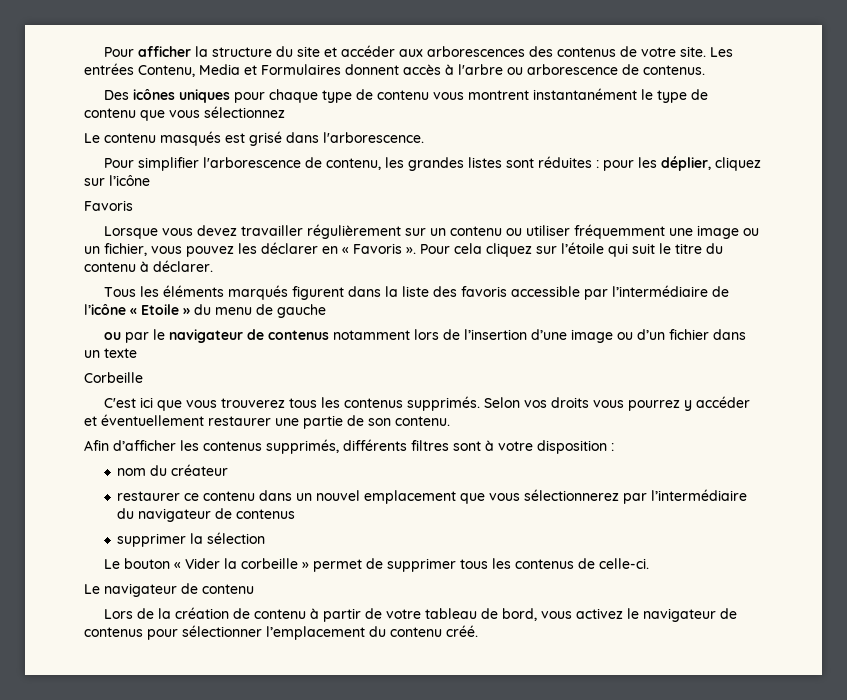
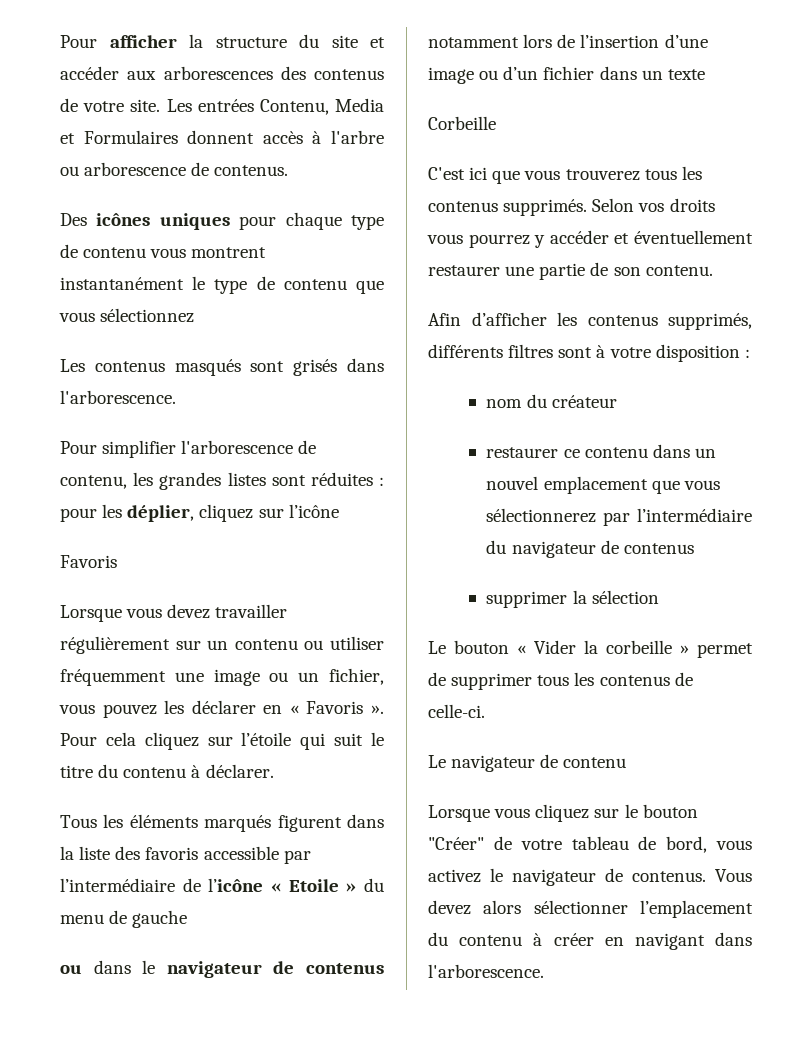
[84,131,282,146] Le contenu masqués est grisé -> [60,359,338,376] Les contenus masqués sont grisés
[124,332,149,343] par -> [93,960,131,974] dans
[103,607,361,622] Lors de la création de contenu à partir -> [428,804,698,822] [428,837,484,850] Lorsque vous cliquez sur le bouton "Créer"
[84,625,478,640] contenus pour sélectionner l’emplacement du contenu créé. -> [632,869,752,882] [428,900,753,918] [428,932,752,950] [428,964,544,978] contenus. Vous devez alors sélectionner l’emplacement du contenu à créer en navigant dans l'arborescence.

